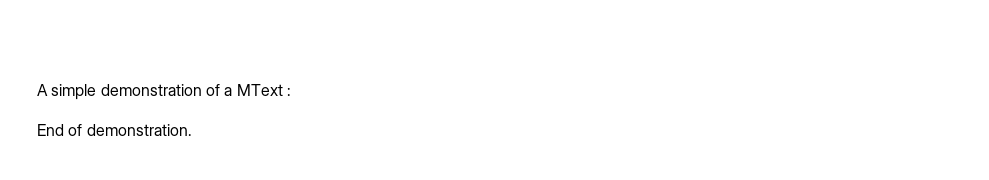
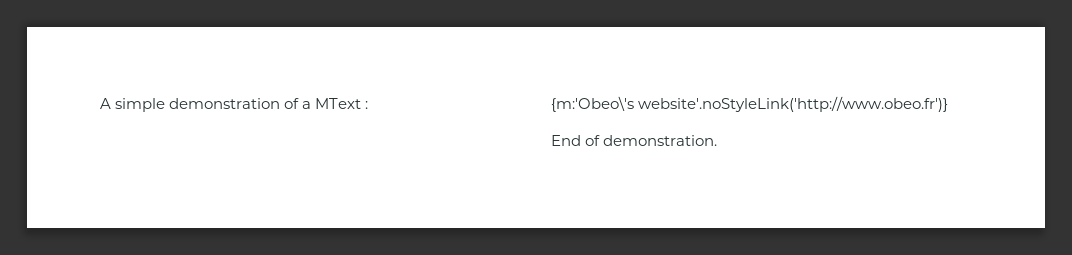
(291, 91) none -> [551,96,949,112] // {m:'Obeo\'s website'.noStyleLink('http://www.obeo.fr')}

